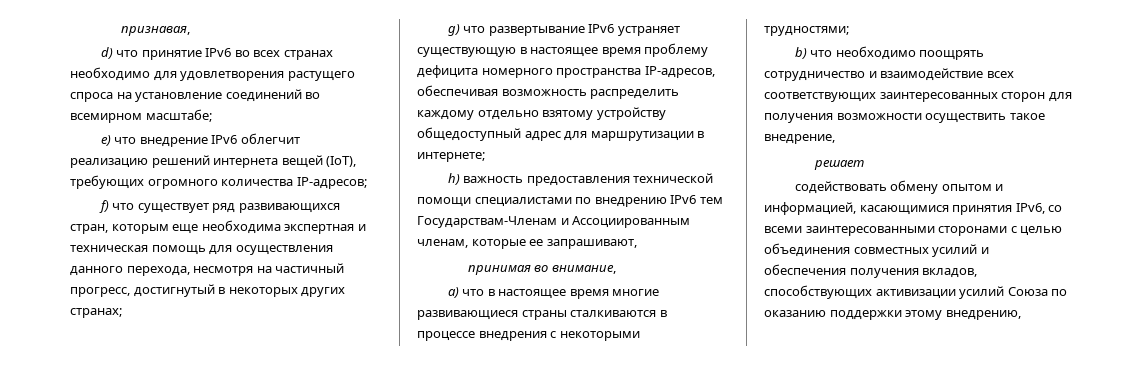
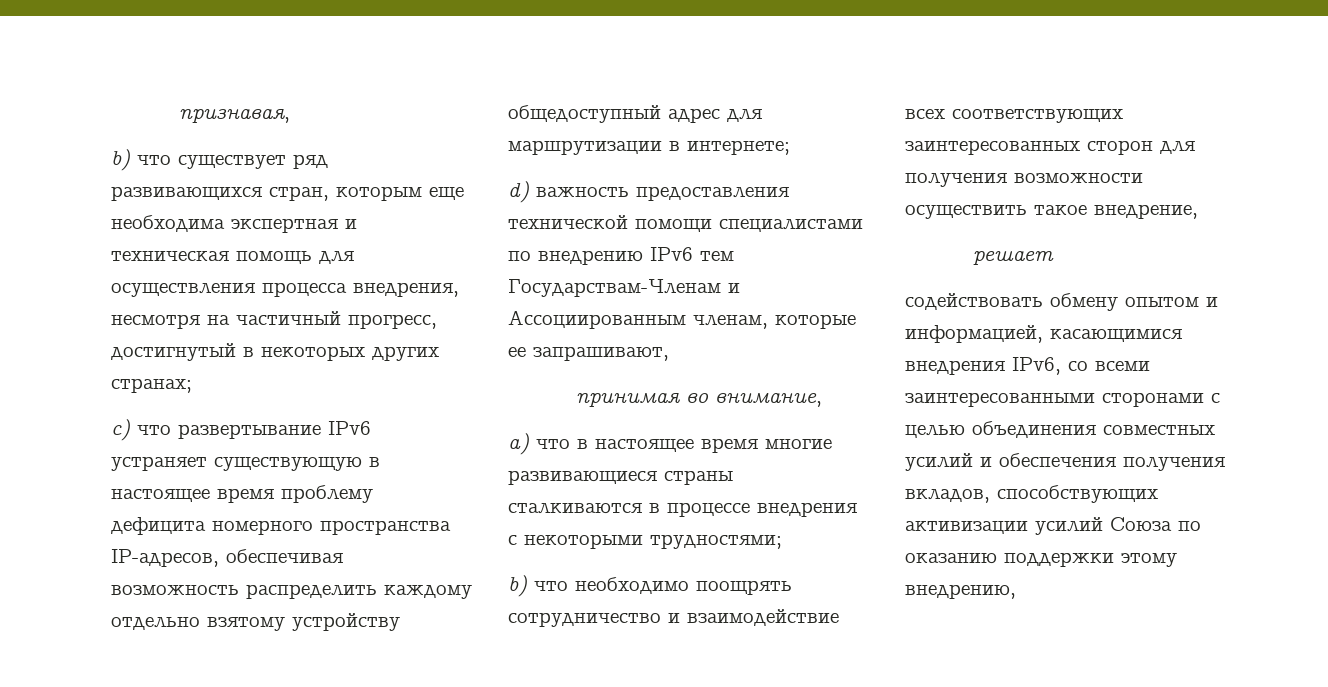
[100,47,333,60] [70,67,355,81] [70,89,321,102] [70,109,212,123] [100,133,300,147] [70,155,357,168] [70,175,367,189] [98,200,109,213] d) что принятие IPv6 во всех странах необходимо для удовлетворения растущего спроса на установление соединений во всемирном масштабе; // е) что внедрение IPv6 облегчит реализацию решений интернета вещей (IoT), требующих огромного количества IP-адресов; // f) -> [111,149,130,171] b)
[70,266,190,276] данного перехода, -> [262,282,459,297] процесса внедрения,
[447,24,460,36] g) -> [111,419,130,441] c)
[447,173,460,185] h) -> [508,181,529,203] d)
[952,205,1013,215] принятия -> [905,360,1005,375] внедрения

